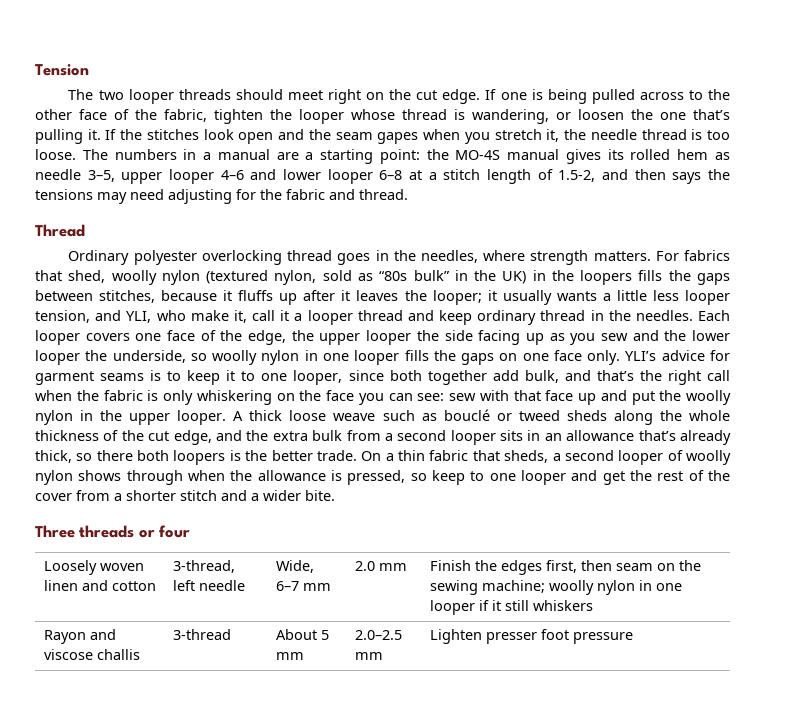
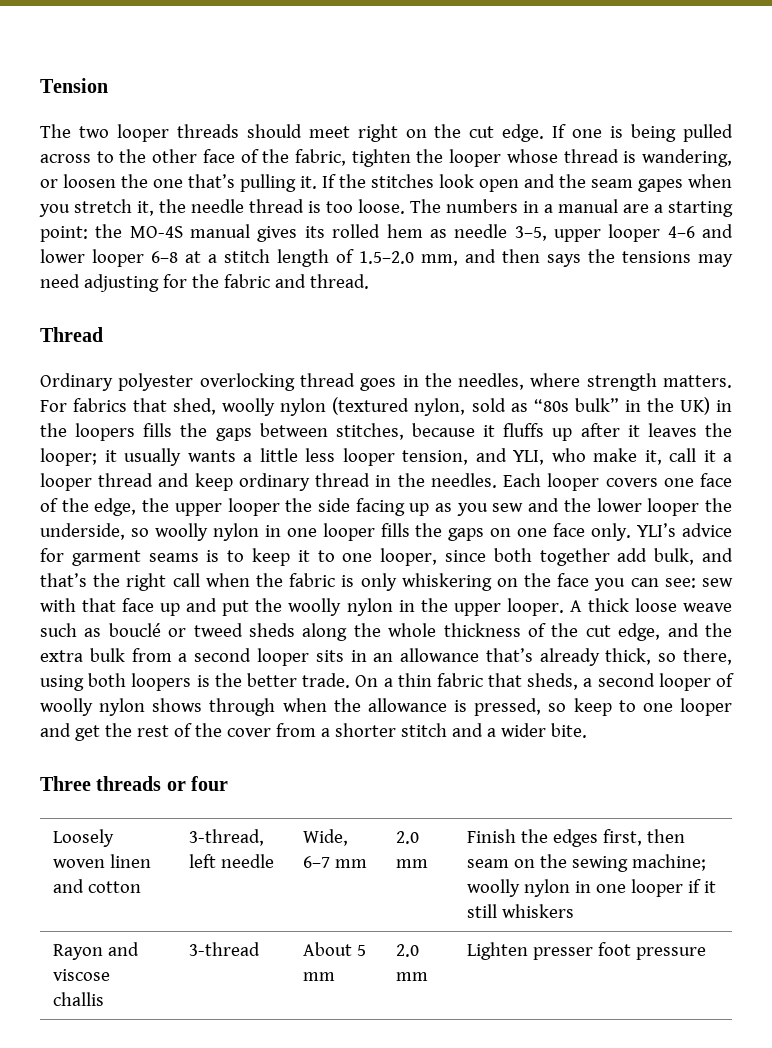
[558,170,596,182] 1.5-2, -> [359,251,458,266] 1.5–2.0 mm,
[96,450,133,461] there -> [683,648,733,665] [40,675,84,691] there, using
[354,630,402,640] 2.0–2.5 -> [395,944,419,957] 2.0

